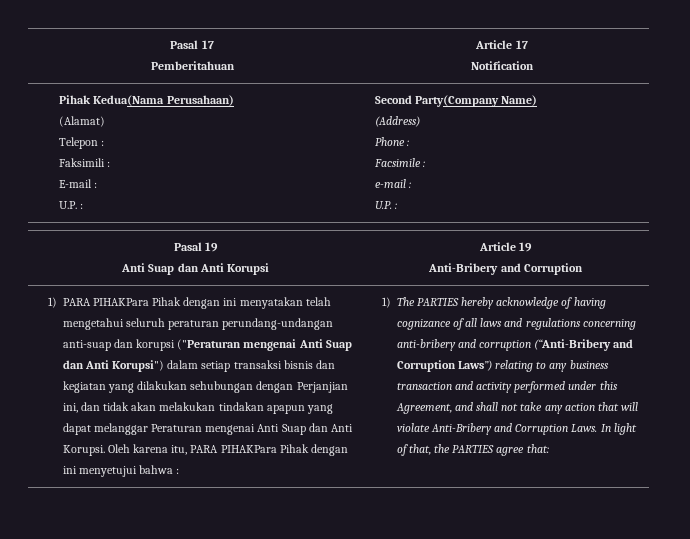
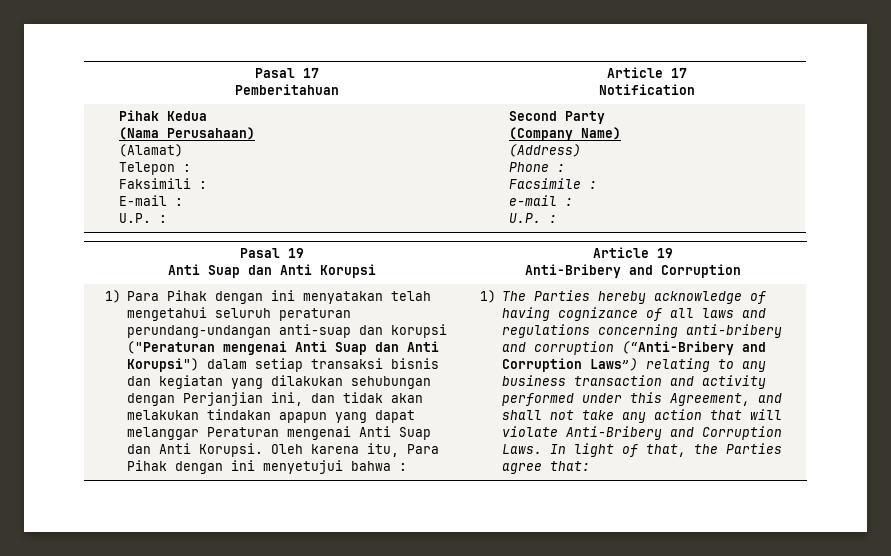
[93,95,165,106] Kedua(Nama -> [166,111,207,121] [118,127,159,140] Kedua // (Nama
[414,95,499,107] Party(Company -> [564,111,605,124] [508,127,573,141] Party // (Company
[62,298,149,306] PARA PIHAKPara -> [127,291,160,301] Para
[190,445,277,453] PARA PIHAKPara -> [407,444,440,454] Para
[416,298,459,306] PARTIES -> [534,290,591,301] Parties
[452,445,495,453] PARTIES -> [726,443,783,454] Parties

